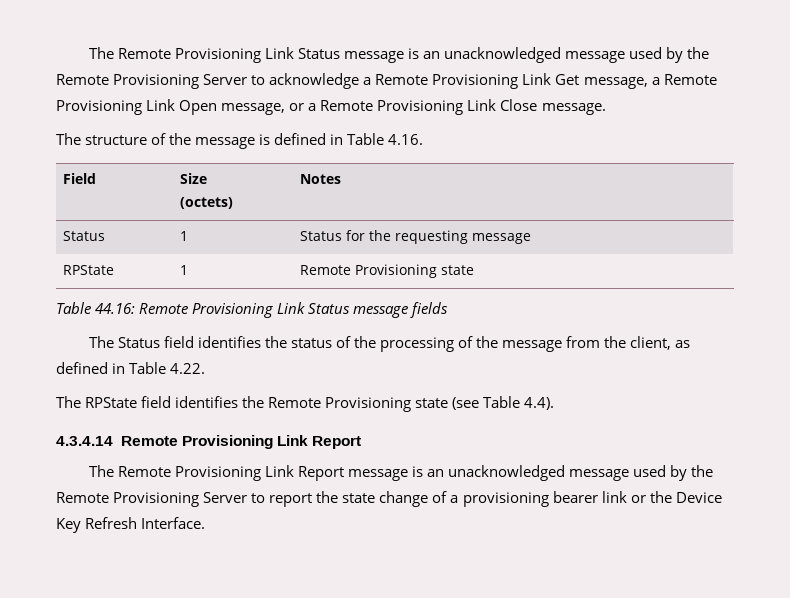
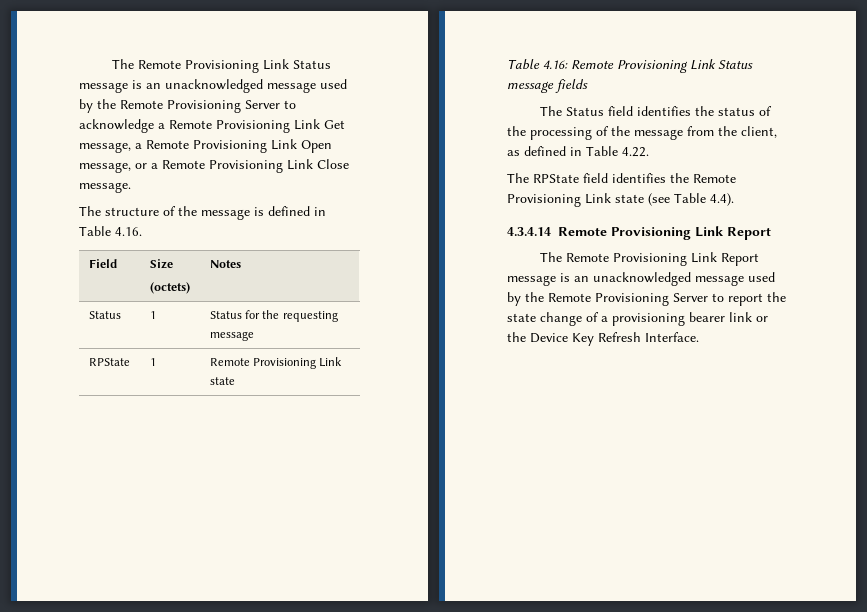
(438, 271) none -> [319,357,343,367] Link
[95,303,136,314] 44.16: -> [543,60,568,69] 4.16:
(412, 404) none -> [585,193,611,204] Link

